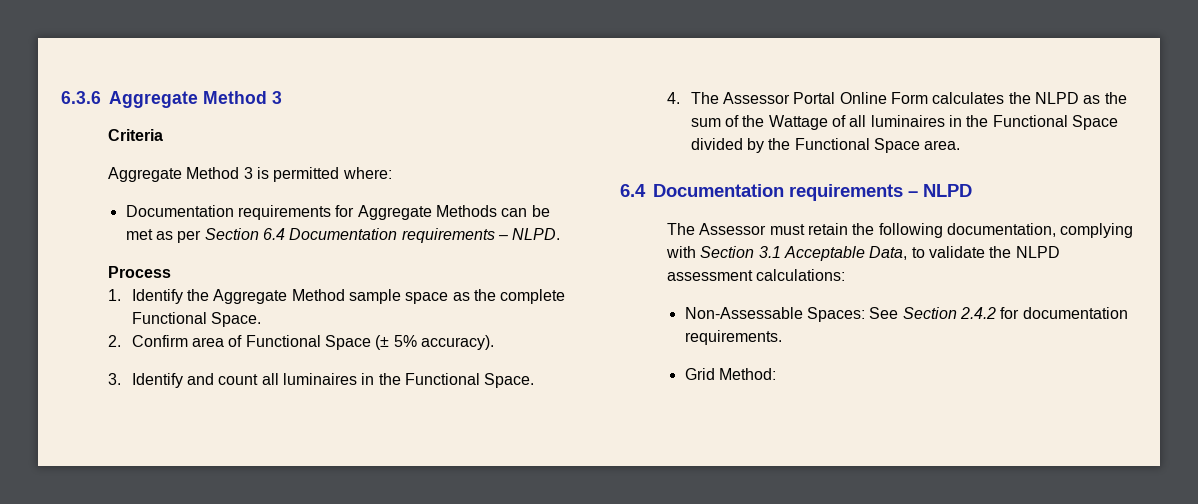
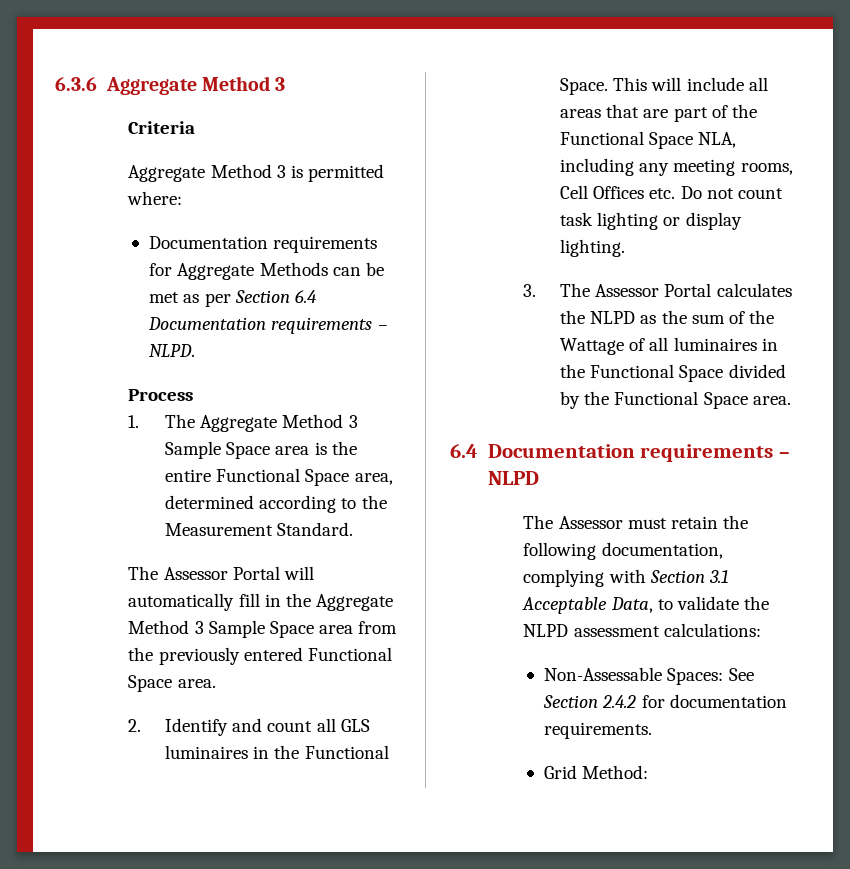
[131,289,566,304] [131,312,262,327] [108,335,494,350] [108,373,122,385] Identify the Aggregate Method sample space as the complete Functional Space. // 2. Confirm area of Functional Space (± 5% accuracy). // 3. -> [165,414,358,432] [165,441,357,459] [165,468,393,486] [165,495,387,513] [165,522,354,536] [128,566,314,580] [128,593,393,611] [128,620,398,638] [128,647,392,665] [128,675,216,692] [128,719,142,732] The Aggregate Method 3 Sample Space area is the entire Functional Space area, determined according to the Measurement Standard. // The Assessor Portal will automatically fill in the Aggregate Method 3 Sample Space area from the previously entered Functional Space area. // 2.
(279, 379) none -> [340,719,370,732] GLS
[667,92,928,104] // 4. The Assessor Portal Online Form -> [613,77,768,91] [560,104,757,122] [560,131,737,149] [560,158,793,176] [560,185,783,199] [560,212,742,230] [560,239,626,257] [523,283,712,297] This will include all areas that are part of the Functional Space NLA, including any meeting rooms, Cell Offices etc. Do not count task lighting or display lighting. // 3. The Assessor Portal

